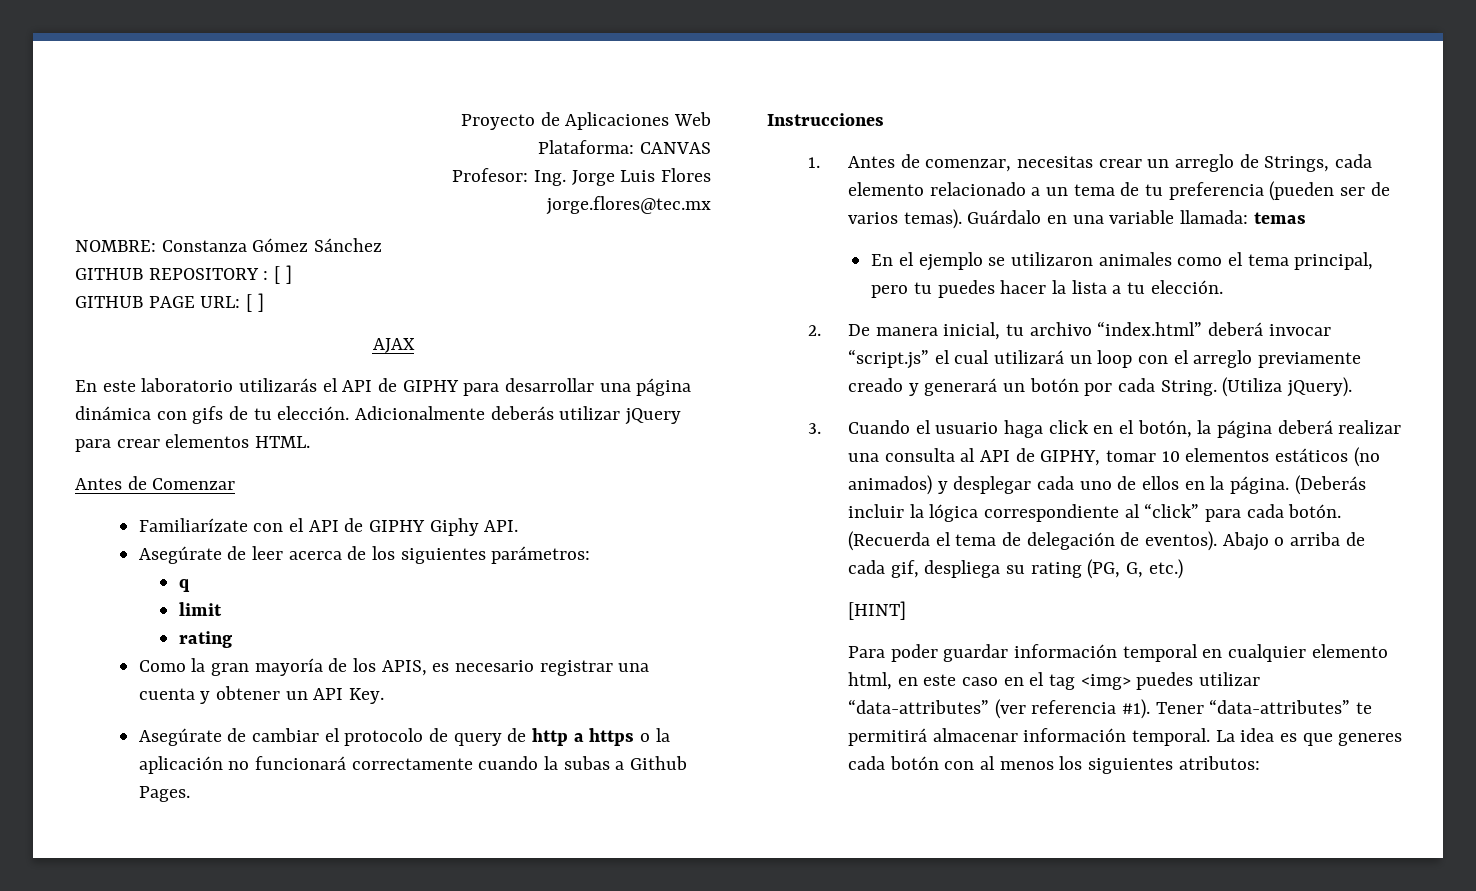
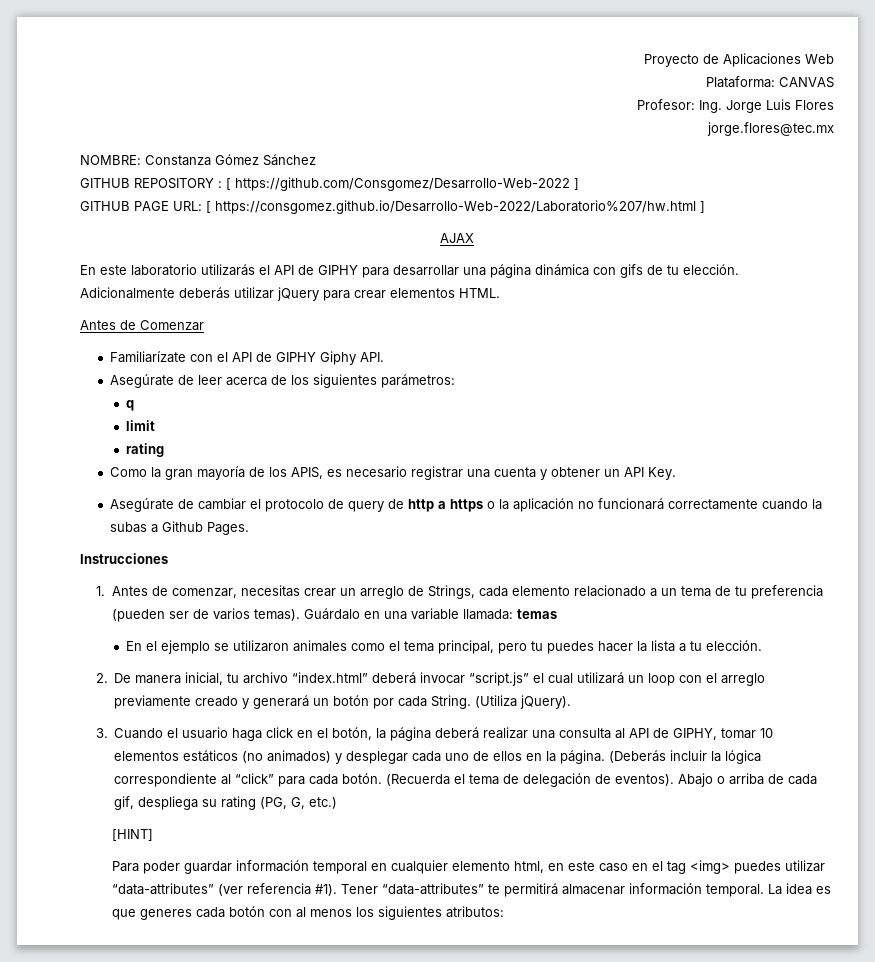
(281, 275) none -> [235,177,570,191] https://github.com/Consgomez/Desarrollo-Web-2022
(253, 303) none -> [215,200,696,214] https://consgomez.github.io/Desarrollo-Web-2022/Laboratorio%207/hw.html

